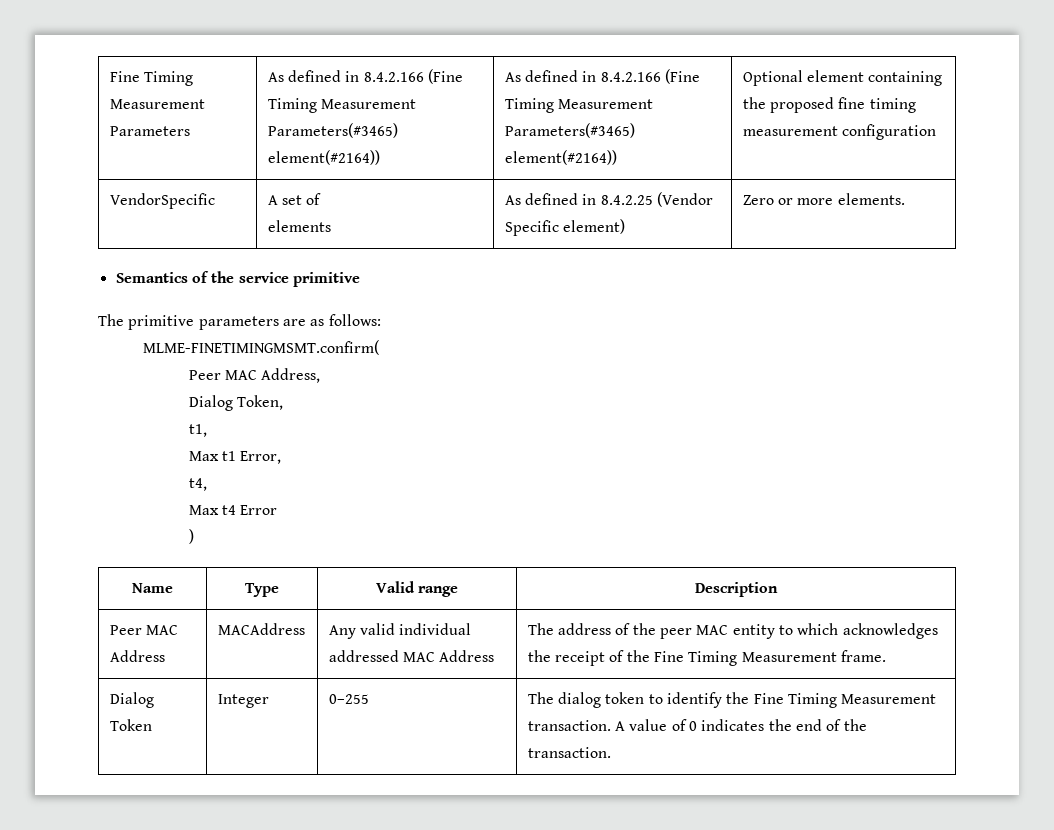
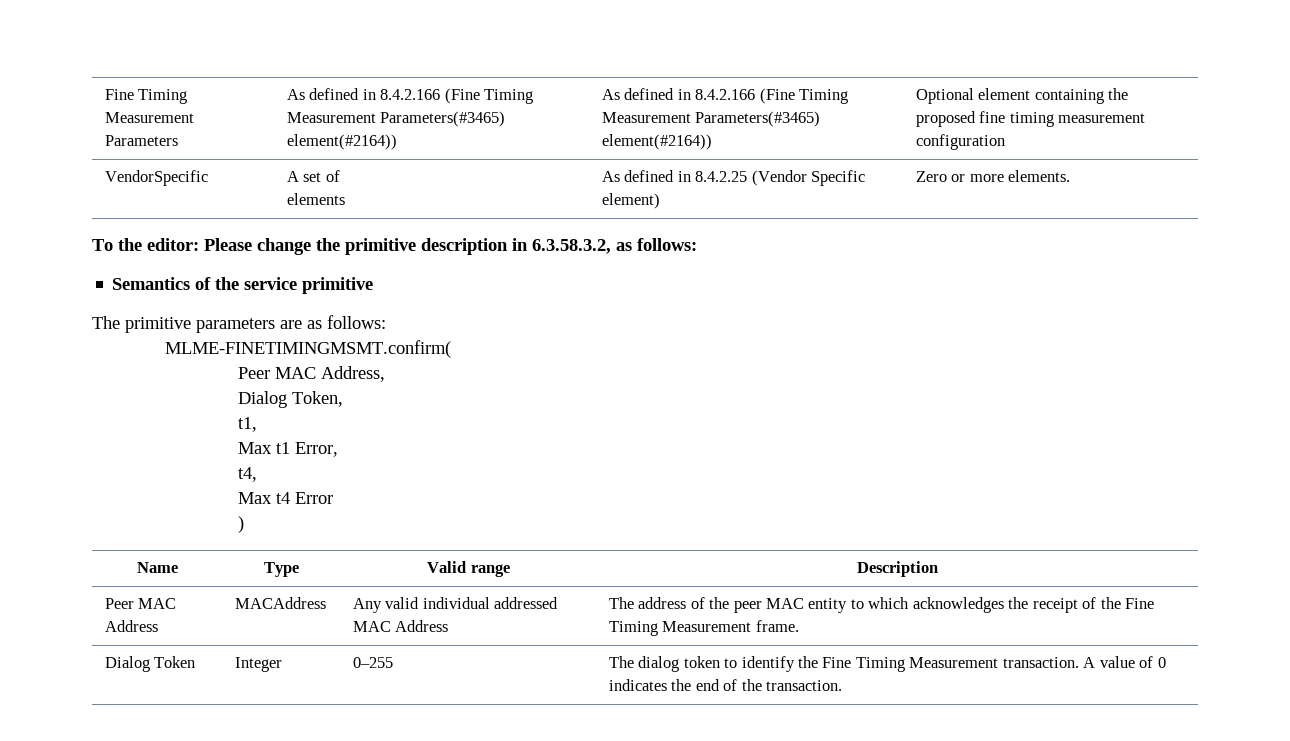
(905, 199) none -> [92,238,697,255] // To the editor: Please change the primitive description in 6.3.58.3.2, as follows:

